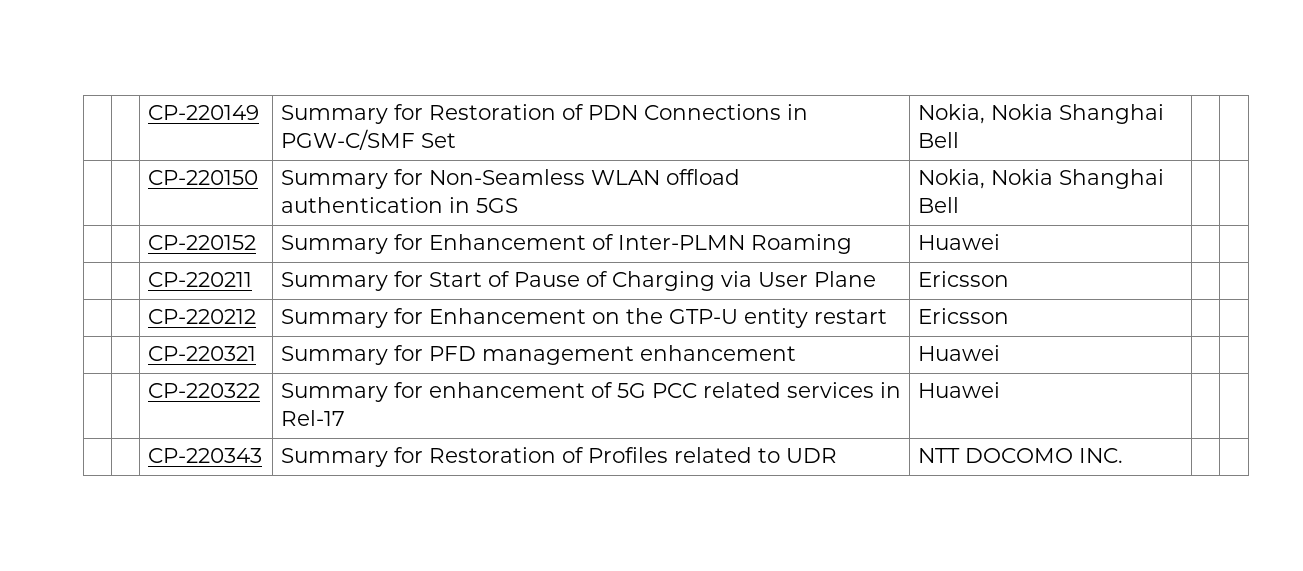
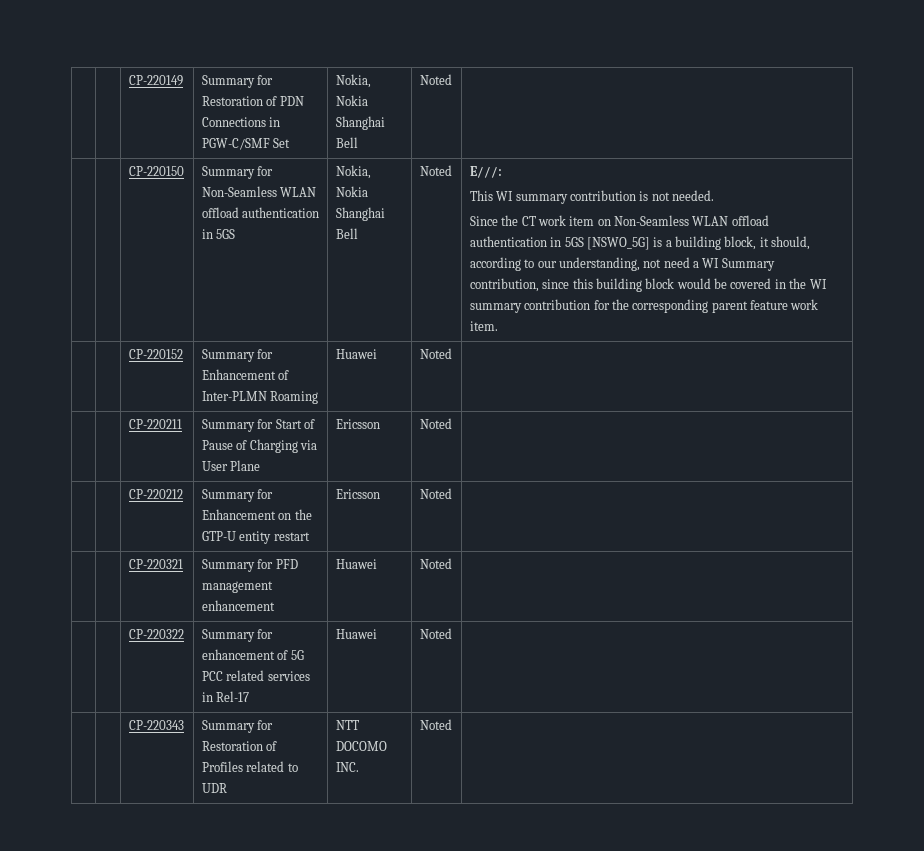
(959, 140) none -> [419,74,452,85] Noted
(959, 205) | -> [419,165,452,176] [469,166,502,178] [469,190,715,204] [469,215,769,226] [469,236,811,250] [469,257,775,271] [469,278,827,292] [469,299,819,313] [469,321,498,331] Noted | E///: // This WI summary contribution is not needed. // Since the CT work item on Non-Seamless WLAN offload authentication in 5GS [NSWO_5G] is a building block, it should, according to our understanding, not need a WI Summary contribution, since this building block would be covered in the WI summary contribution for the corresponding parent feature work item.
(1000, 242) none -> [419,348,452,359] Noted
(1009, 279) none -> [419,418,452,429] Noted
(1009, 316) none -> [419,488,452,499] Noted
(1000, 353) none -> [419,558,452,569] Noted
(1000, 390) none -> [419,628,452,639] Noted
(1123, 455) none -> [419,719,452,730] Noted

